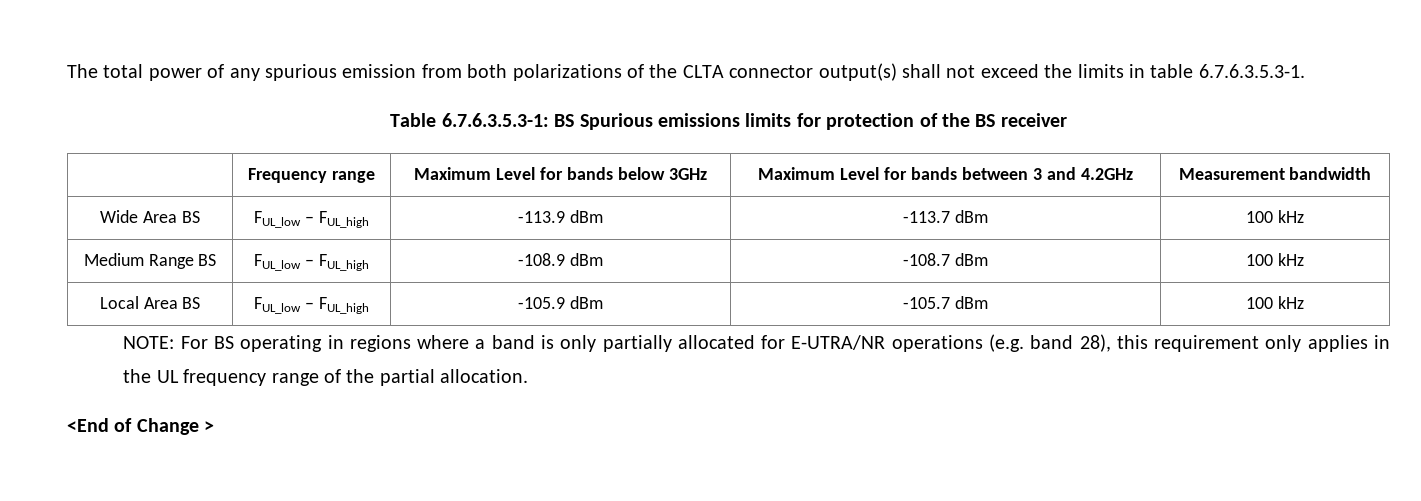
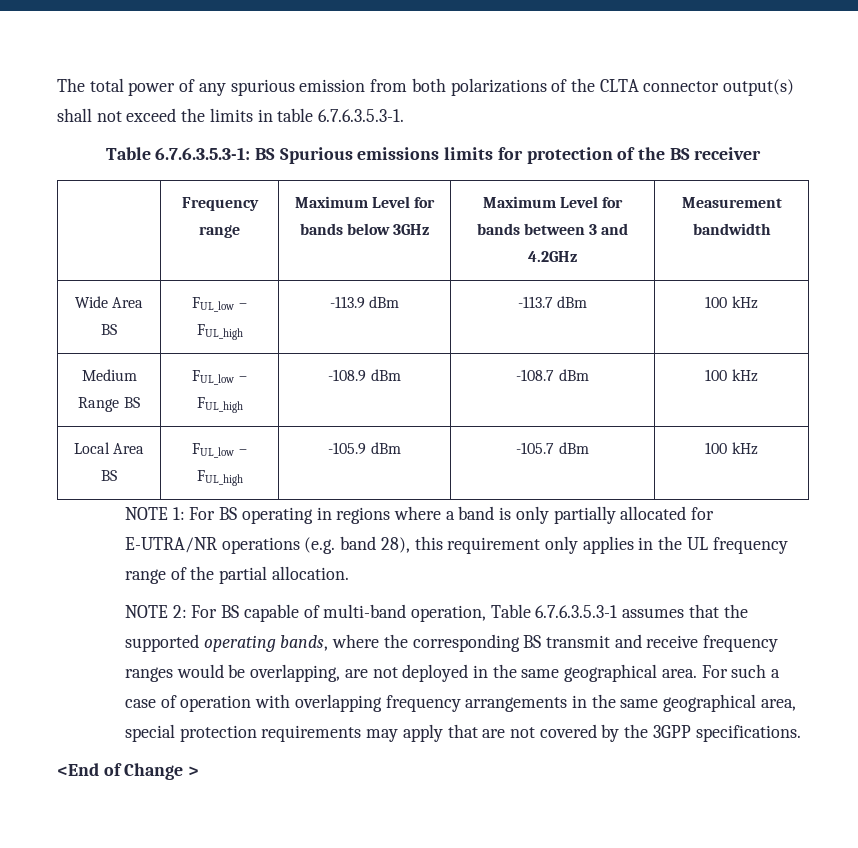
[123,336,175,349] NOTE: -> [124,507,185,520] NOTE 1:
(529, 376) none -> [124,604,748,622] [124,634,779,652] [124,664,781,682] [124,694,796,712] [124,724,801,742] // NOTE 2: For BS capable of multi-band operation, Table 6.7.6.3.5.3-1 assumes that the supported operating bands, where the corresponding BS transmit and receive frequency ranges would be overlapping, are not deployed in the same geographical area. For such a case of operation with overlapping frequency arrangements in the same geographical area, special protection requirements may apply that are not covered by the 3GPP specifications.

